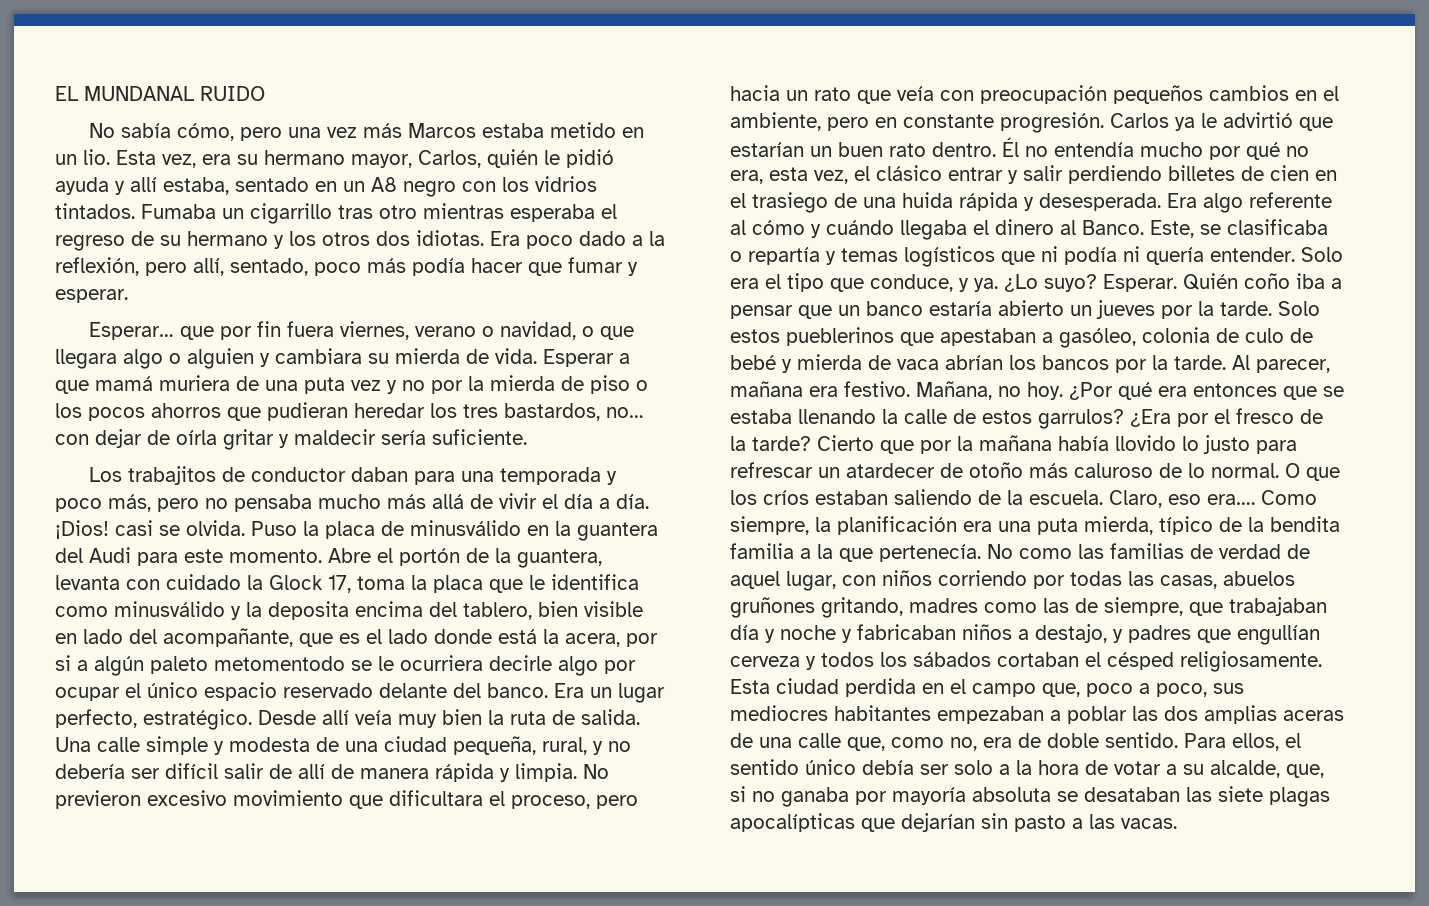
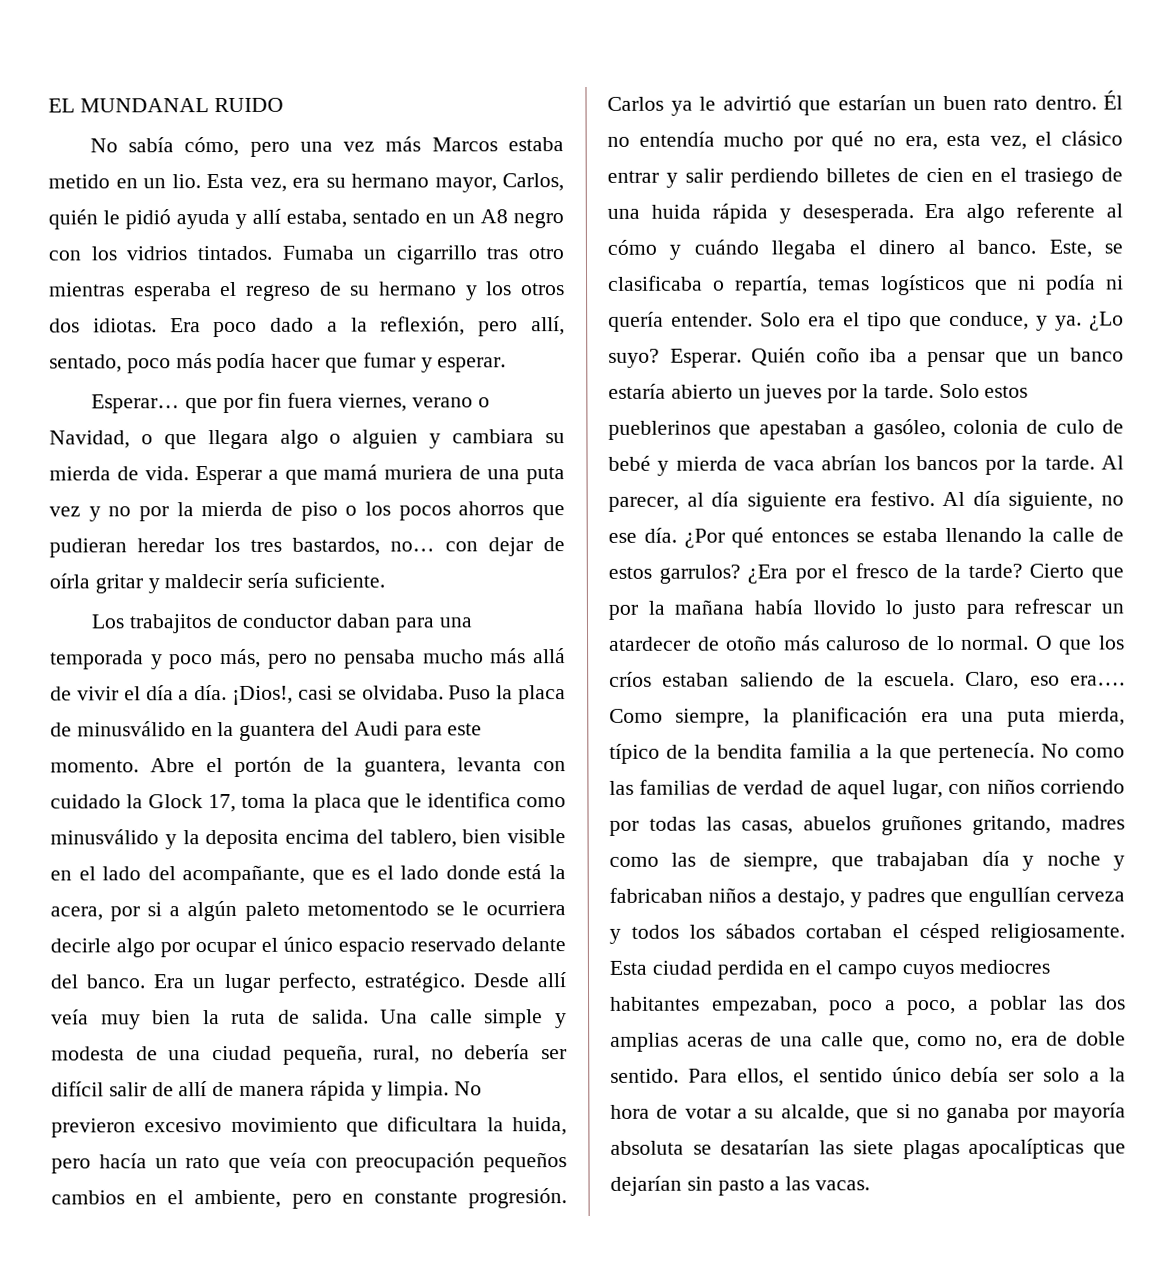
[500,321,577,340] navidad, -> [49,430,130,449] Navidad,
[55,520,109,539] ¡Dios! -> [232,685,294,705] ¡Dios!,
[186,520,245,536] olvida. -> [361,685,444,700] olvidaba.
(77, 638) none -> [78,866,96,881] el
[593,741,603,755] y -> (421, 1054) none
[489,791,638,809] [730,85,780,101] el proceso, pero hacia -> [486,1117,567,1136] [51,1153,147,1174] la huida, pero hacía
[1082,220,1144,235] Banco. -> [977,239,1037,254] banco.
[748,247,836,265] repartía y -> [735,275,809,296] repartía,
[730,381,1317,400] mañana era festivo. Mañana, no hoy. ¿Por qué era entonces que -> [686,490,1124,512] [608,527,850,548] al día siguiente era festivo. Al día siguiente, no ese día. ¿Por qué entonces
[1042,683,1244,697] [730,705,1044,724] que, poco a poco, sus mediocres habitantes empezaban -> [901,959,1050,980] [610,996,956,1016] cuyos mediocres habitantes empezaban, poco a poco,
[1286,764,1324,778] que, -> [856,1108,890,1124] que
[1084,787,1180,802] desataban -> [720,1139,811,1155] desatarían

